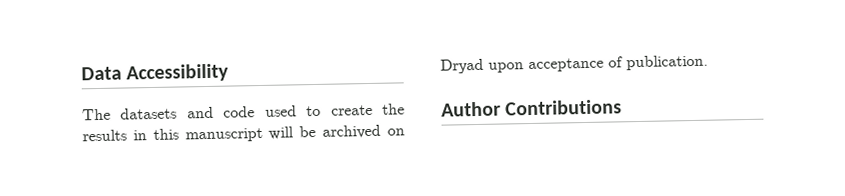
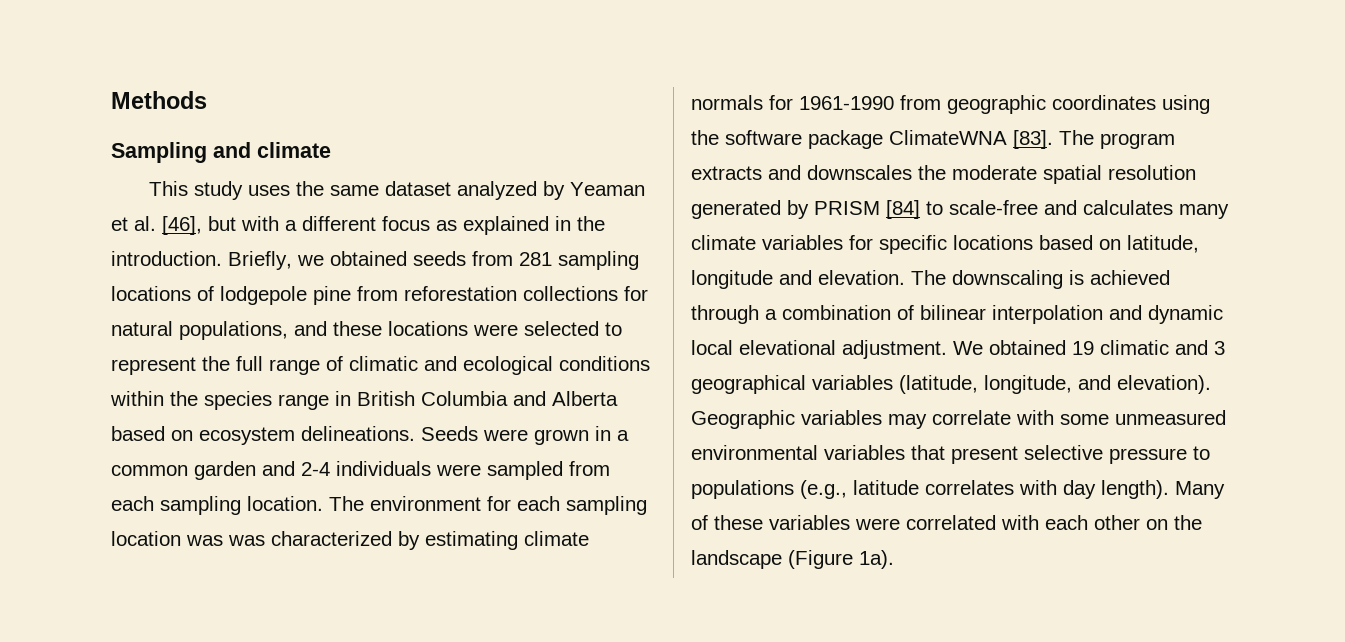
[81,63,230,83] [82,103,405,121] [82,124,405,143] [440,54,708,74] [441,99,623,117] Data Accessibility // The datasets and code used to create the results in this manuscript will be archived on Dryad upon acceptance of publication. // Author Contributions -> [111,91,207,109] [111,142,331,163] [149,181,646,200] [111,216,605,235] [111,251,639,270] [111,286,648,305] [111,321,622,340] [111,356,650,375] [110,391,618,410] [111,426,629,445] [111,461,610,480] [111,496,647,515] [111,531,589,550] [691,95,1210,114] [691,130,1175,149] [691,165,1196,184] [691,200,1229,219] [691,235,1199,254] [691,270,1170,289] [691,305,1223,324] [691,340,1225,359] [691,375,1211,394] [691,410,1226,429] [691,445,1210,464] [691,480,1225,499] [691,515,1202,530] [691,550,894,569] Methods // Sampling and climate // This study uses the same dataset analyzed by Yeaman et al. [46], but with a different focus as explained in the introduction. Briefly, we obtained seeds from 281 sampling locations of lodgepole pine from reforestation collections for natural populations, and these locations were selected to represent the full range of climatic and ecological conditions within the species range in British Columbia and Alberta based on ecosystem delineations. Seeds were grown in a common garden and 2-4 individuals were sampled from each sampling location. The environment for each sampling location was was characterized by estimating climate normals for 1961-1990 from geographic coordinates using the software package ClimateWNA [83]. The program extracts and downscales the moderate spatial resolution generated by PRISM [84] to scale-free and calculates many climate variables for specific locations based on latitude, longitude and elevation. The downscaling is achieved through a combination of bilinear interpolation and dynamic local elevational adjustment. We obtained 19 climatic and 3 geographical variables (latitude, longitude, and elevation). Geographic variables may correlate with some unmeasured environmental variables that present selective pressure to populations (e.g., latitude correlates with day length). Many of these variables were correlated with each other on the landscape (Figure 1a).

